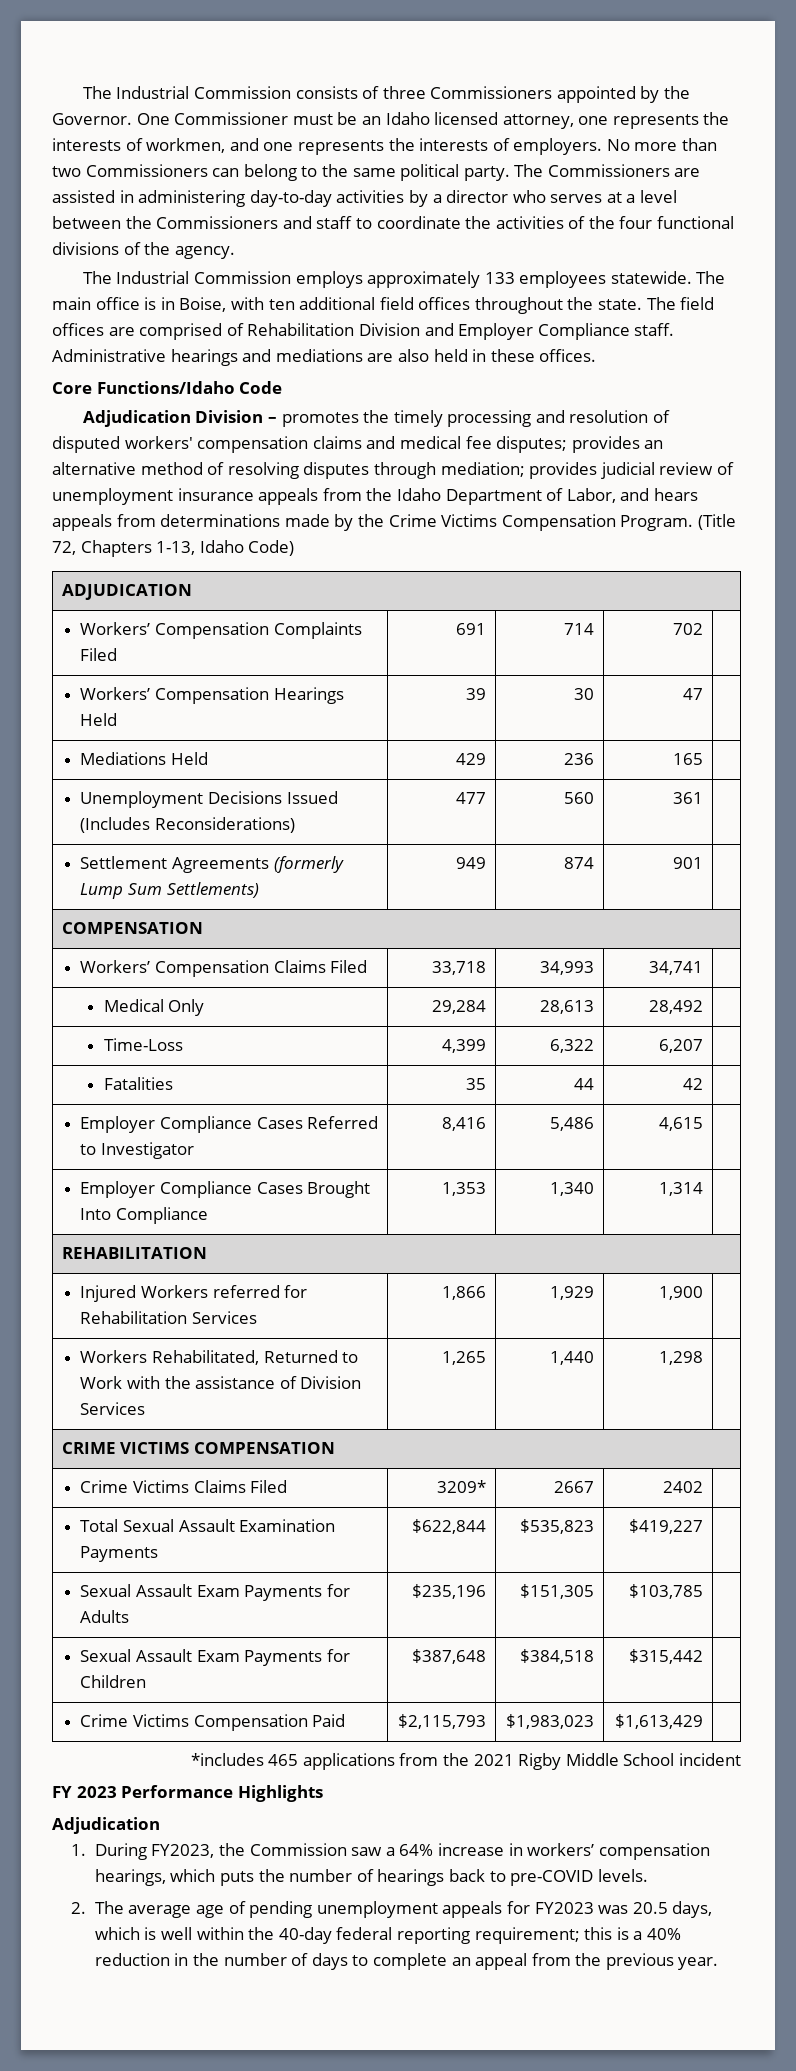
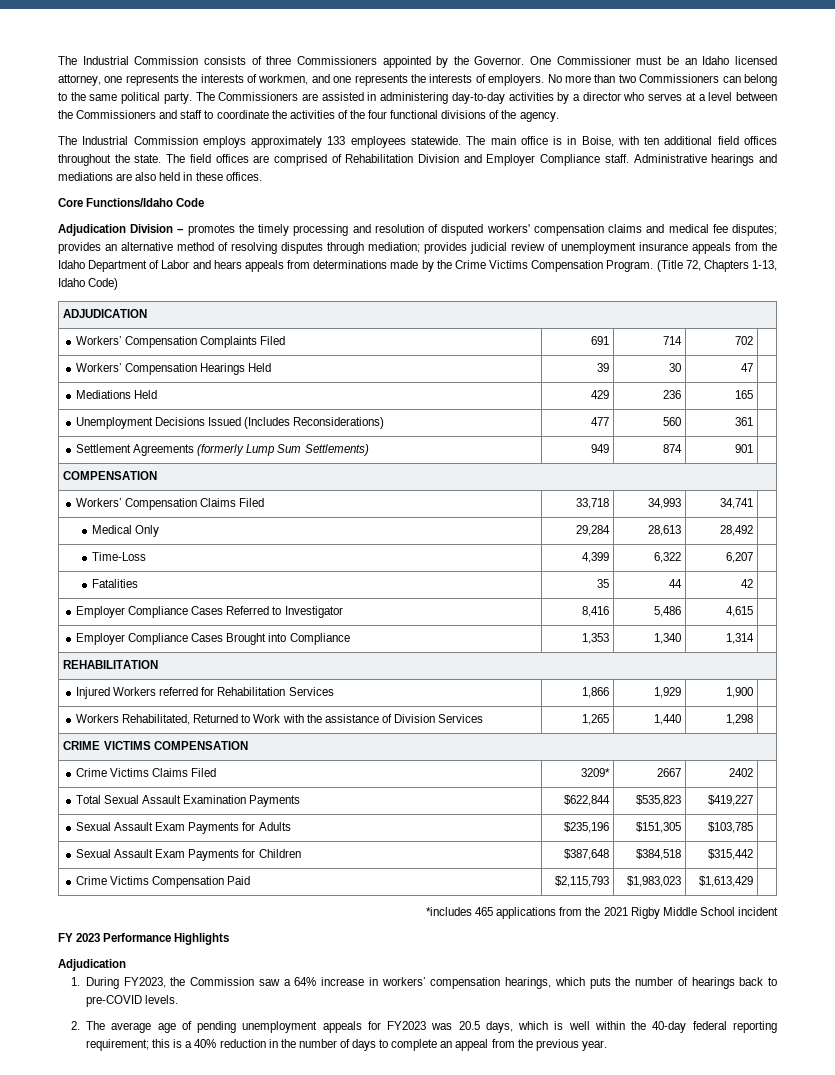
[566,488,616,503] Labor, -> [161,260,190,269] Labor
[80,1208,112,1220] Into -> [268,633,287,642] into

